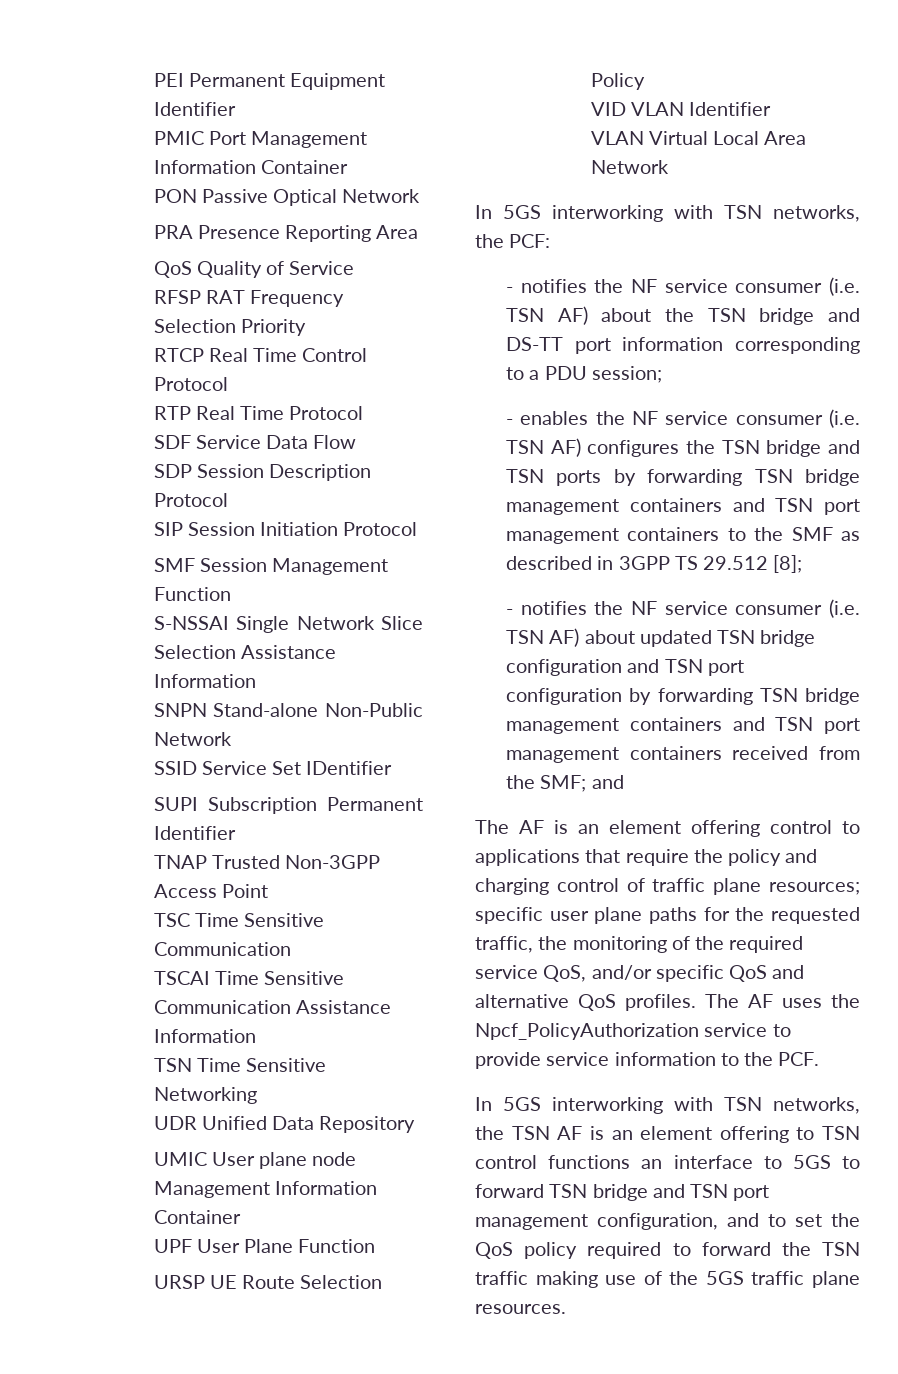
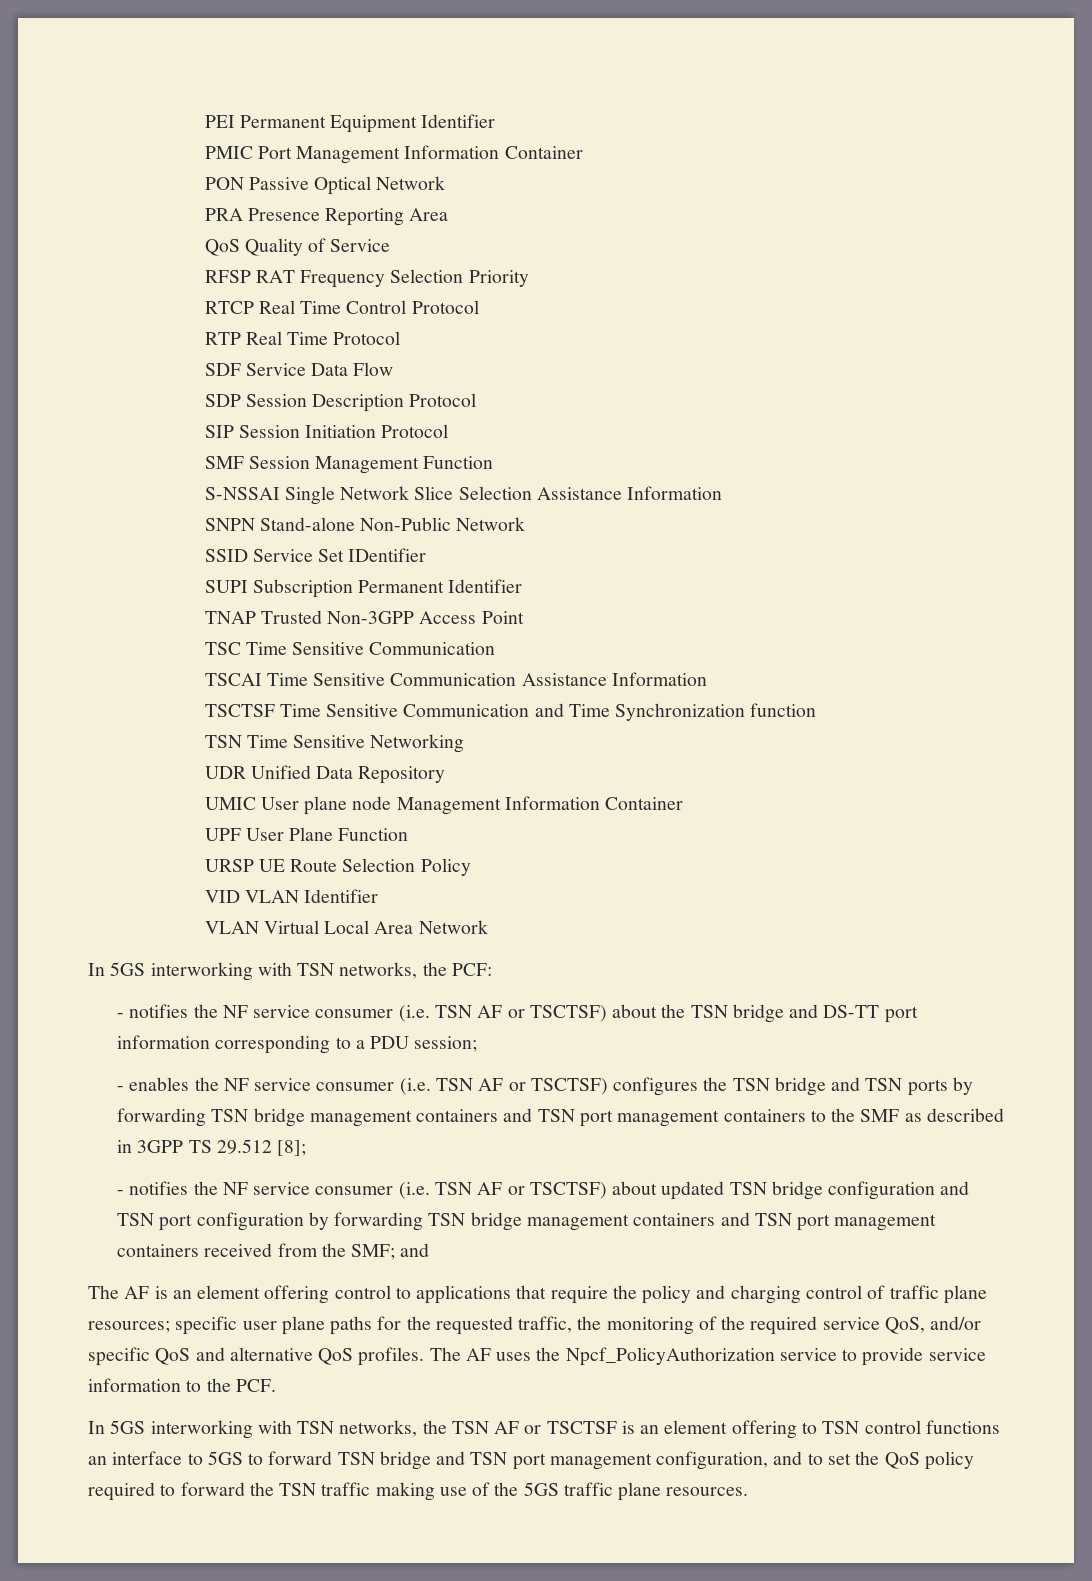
(256, 1036) none -> [204,703,817,721] // TSCTSF Time Sensitive Communication and Time Synchronization function
[557,306,588,325] AF) -> [477,1005,607,1022] AF or TSCTSF)
[550,438,581,457] AF) -> [478,1078,608,1095] AF or TSCTSF)
[549,628,580,647] AF) -> [477,1182,607,1199] AF or TSCTSF)
(583, 1133) none -> [524,1421,617,1434] or TSCTSF

